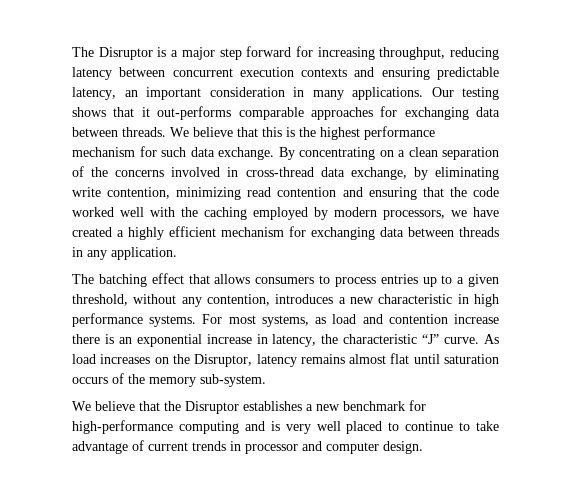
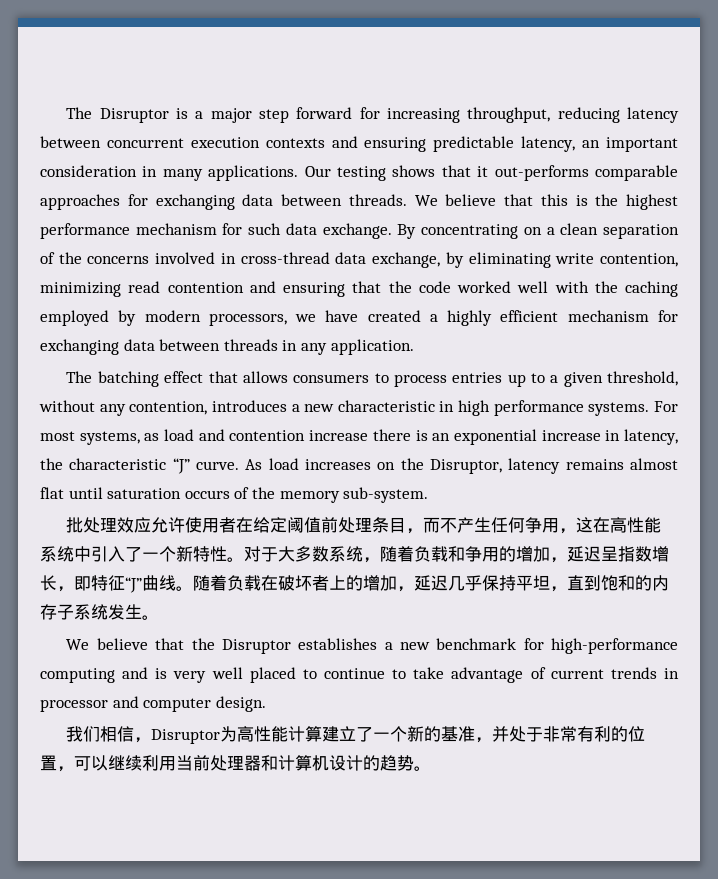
(266, 380) none -> [66,517,662,534] [40,546,669,563] [40,575,669,593] [40,604,159,620] // 批处理效应允许使用者在给定阈值前处理条目，而不产生任何争用，这在高性能系统中引入了一个新特性。对于大多数系统，随着负载和争用的增加，延迟呈指数增长，即特征“J”曲线。随着负载在破坏者上的增加，延迟几乎保持平坦，直到饱和的内存子系统发生。
(423, 447) none -> [66,726,646,744] [40,755,431,772] // 我们相信，Disruptor为高性能计算建立了一个新的基准，并处于非常有利的位置，可以继续利用当前处理器和计算机设计的趋势。

